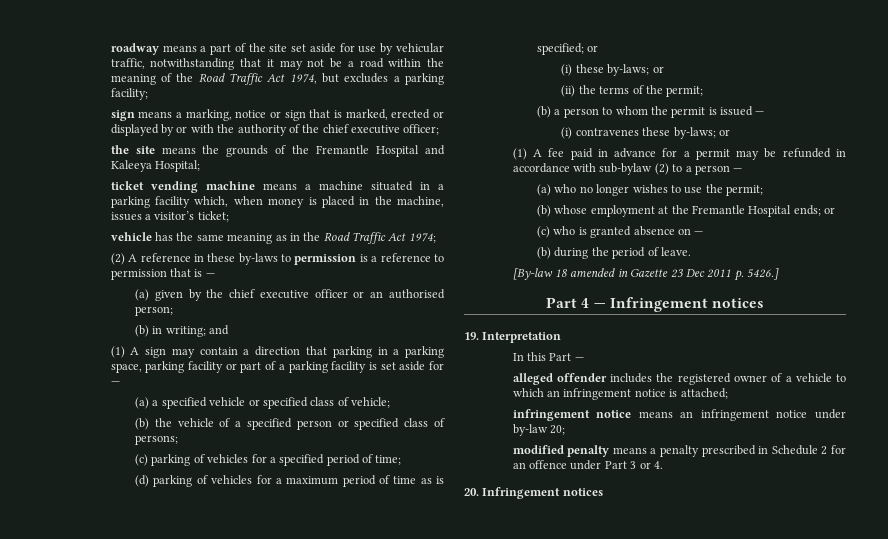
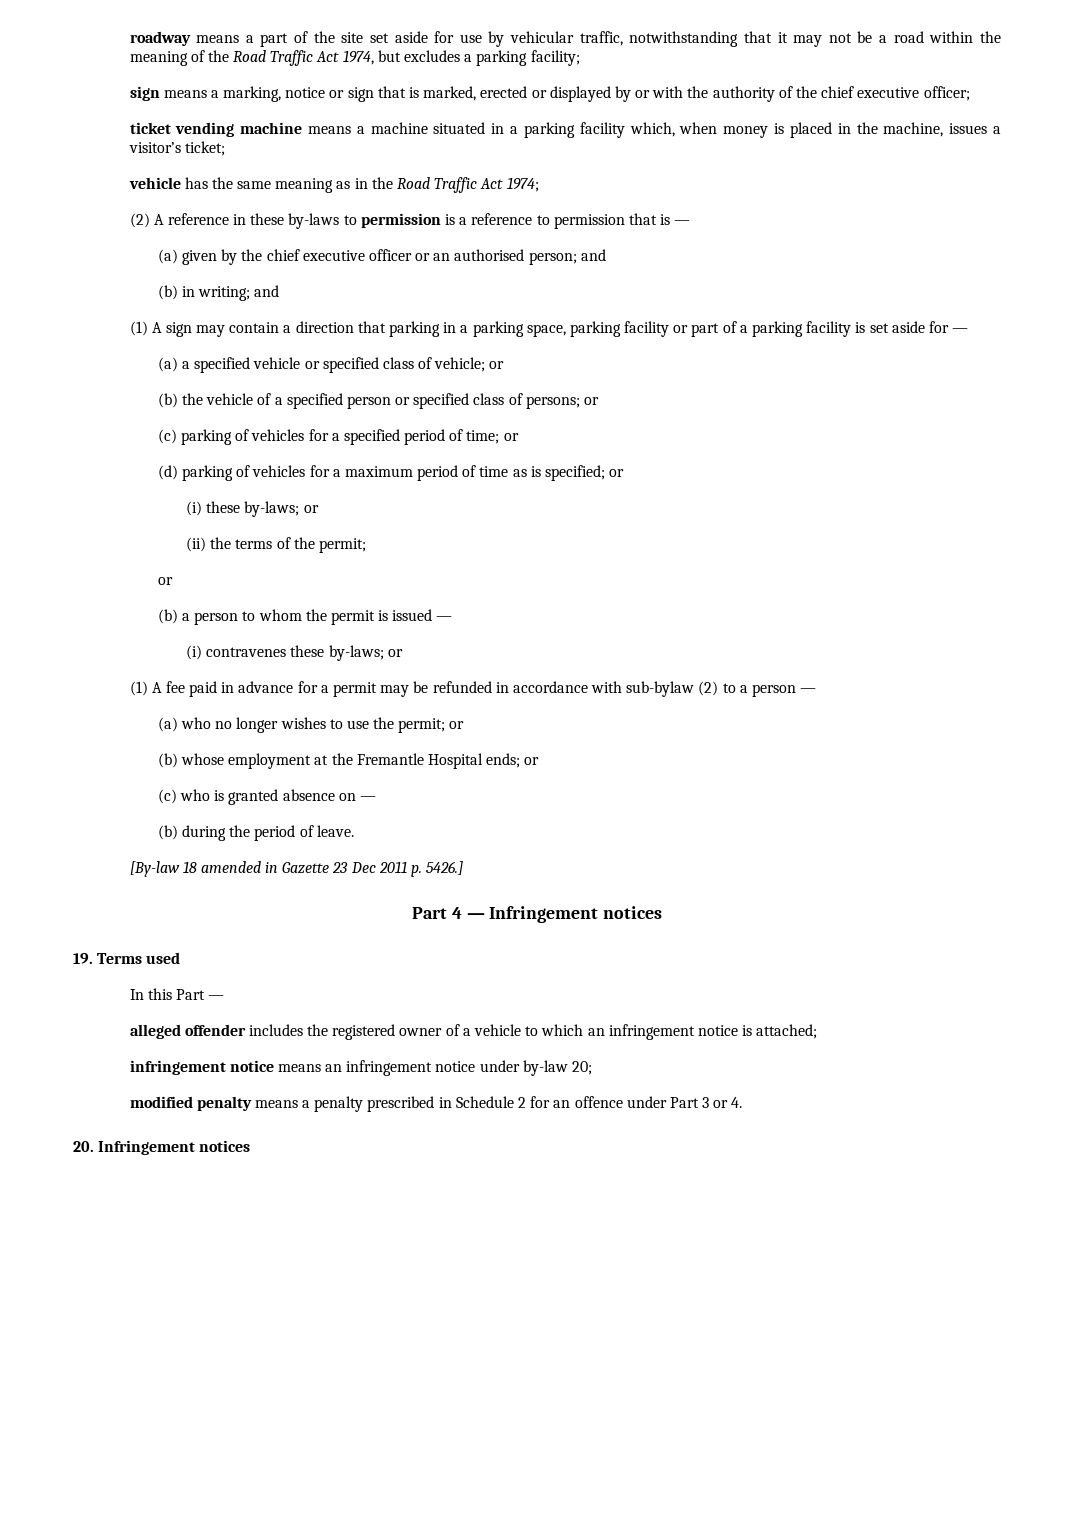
[110,145,446,157] [110,160,201,172] // the site means the grounds of the Fremantle Hospital and Kaleeya Hospital; -> (970, 93) none
(174, 311) none -> [580,249,606,261] and
(391, 402) none -> [489,361,505,369] or
(179, 440) none -> [584,397,600,405] or
(402, 460) none -> [503,433,519,441] or
(704, 91) none -> [157,577,173,585] // or
(764, 190) none -> [449,721,465,729] or
[482,332,562,343] Interpretation -> [97,952,181,964] Terms used

